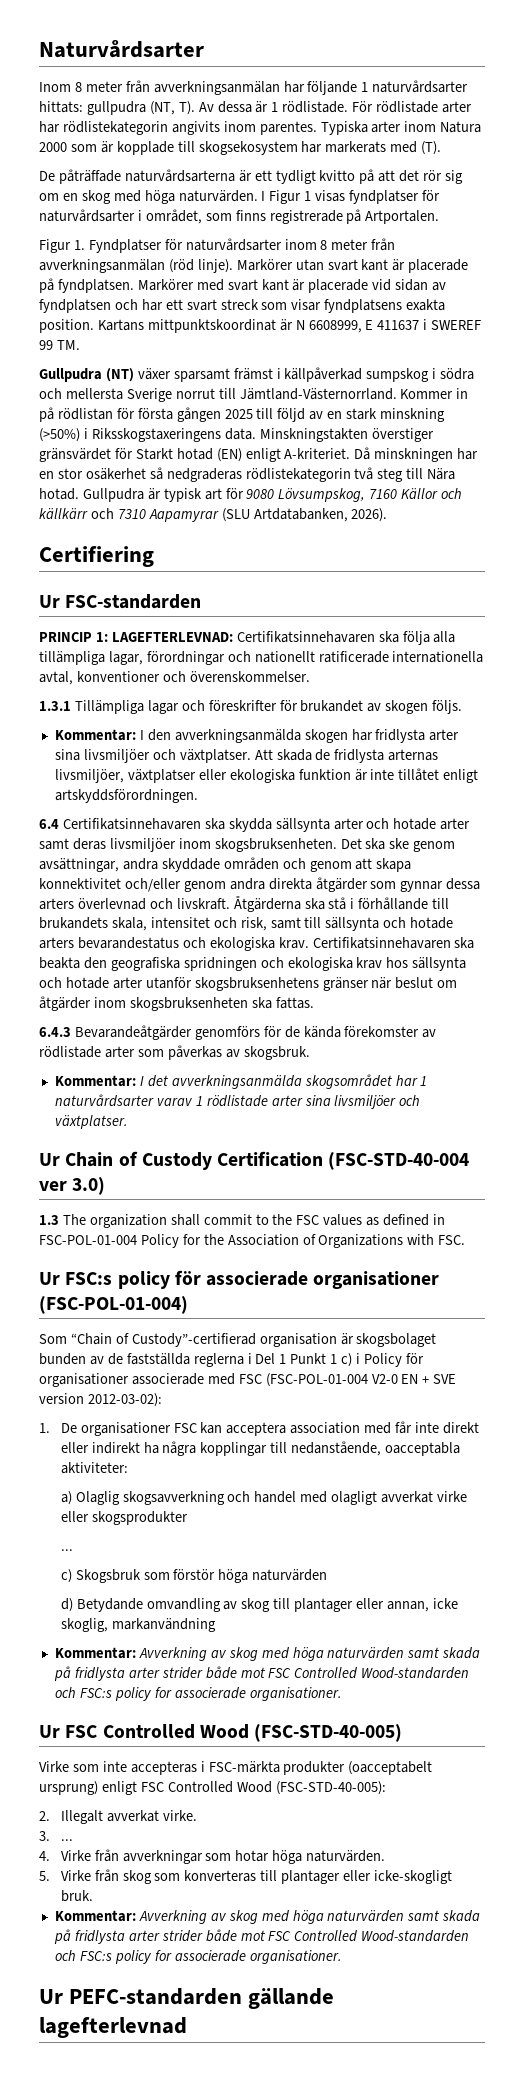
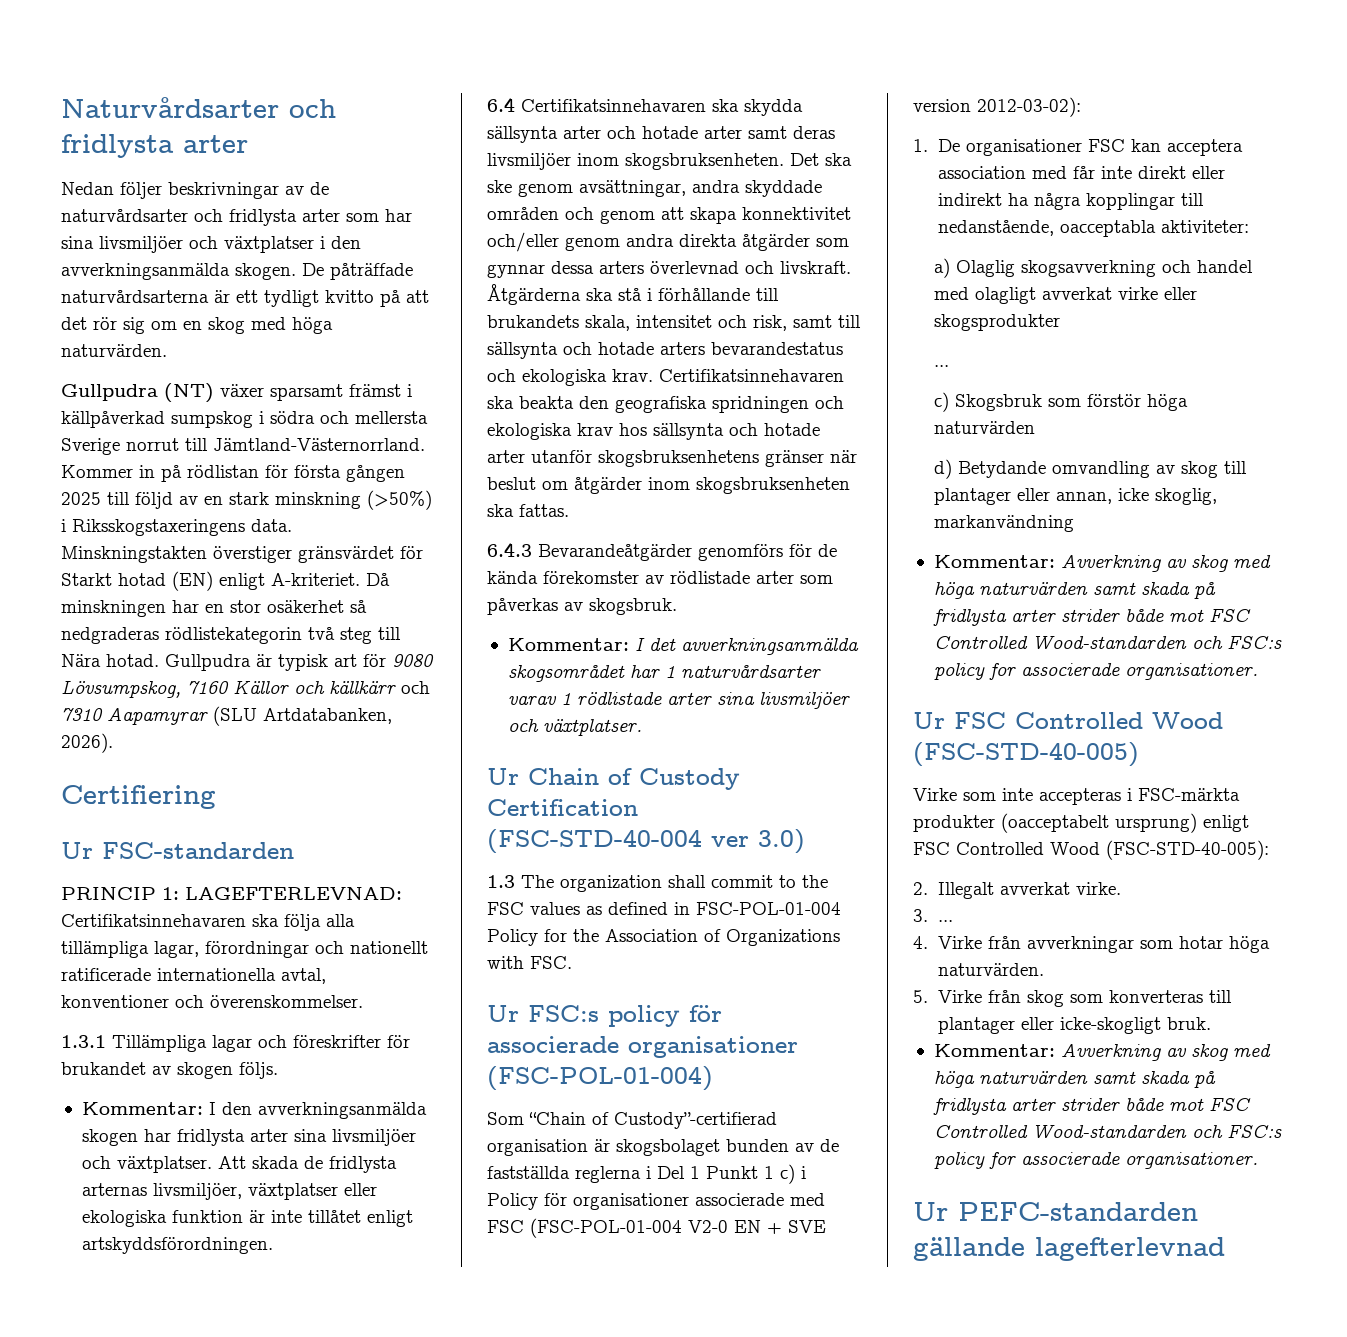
[39,80,469,95] [39,101,473,115] [39,121,482,135] [39,141,442,155] // Inom 8 meter från avverkningsanmälan har följande 1 naturvårdsarter hittats: gullpudra (NT, T). Av dessa är 1 rödlistade. För rödlistade arter har rödlistekategorin angivits inom parentes. Typiska arter inom Natura 2000 som är kopplade till skogsekosystem har markerats med (T). // -> [289,99,336,118] [61,134,248,158] [61,182,329,199] [61,209,412,226] [61,236,361,253] [61,263,296,280] och fridlysta arter // Nedan följer beskrivningar av de naturvårdsarter och fridlysta arter som har sina livsmiljöer och växtplatser i den avverkningsanmälda skogen.
[261,190,441,204] [39,209,440,224] [39,238,396,253] [39,259,469,273] [39,278,447,293] [39,299,446,313] [39,319,482,333] [39,340,80,350] I Figur 1 visas fyndplatser för naturvårdsarter i området, som finns registrerade på Artportalen. // Figur 1. Fyndplatser för naturvårdsarter inom 8 meter från avverkningsanmälan (röd linje). Markörer utan svart kant är placerade på fyndplatsen. Markörer med svart kant är placerade vid sidan av fyndplatsen och har ett svart streck som visar fyndplatsens exakta position. Kartans mittpunktskoordinat är N 6608999, E 411637 i SWEREF 99 TM. -> (167, 350) none

